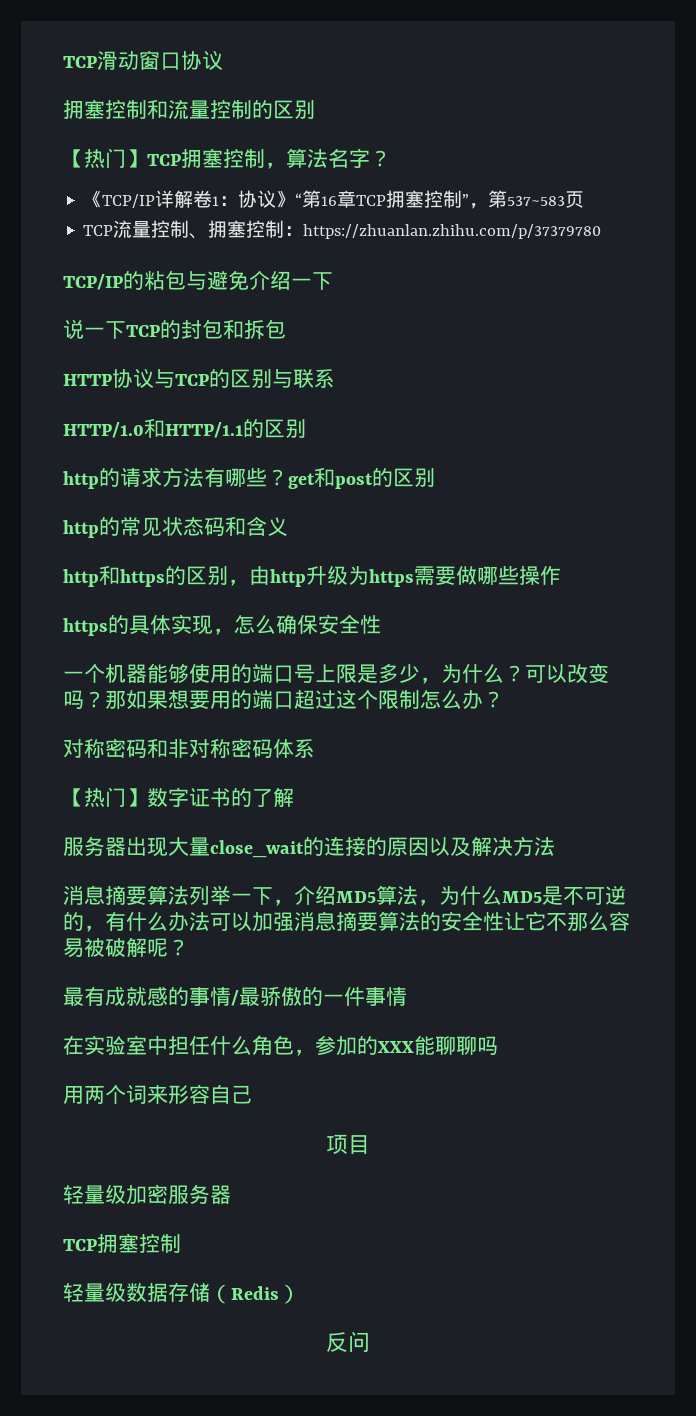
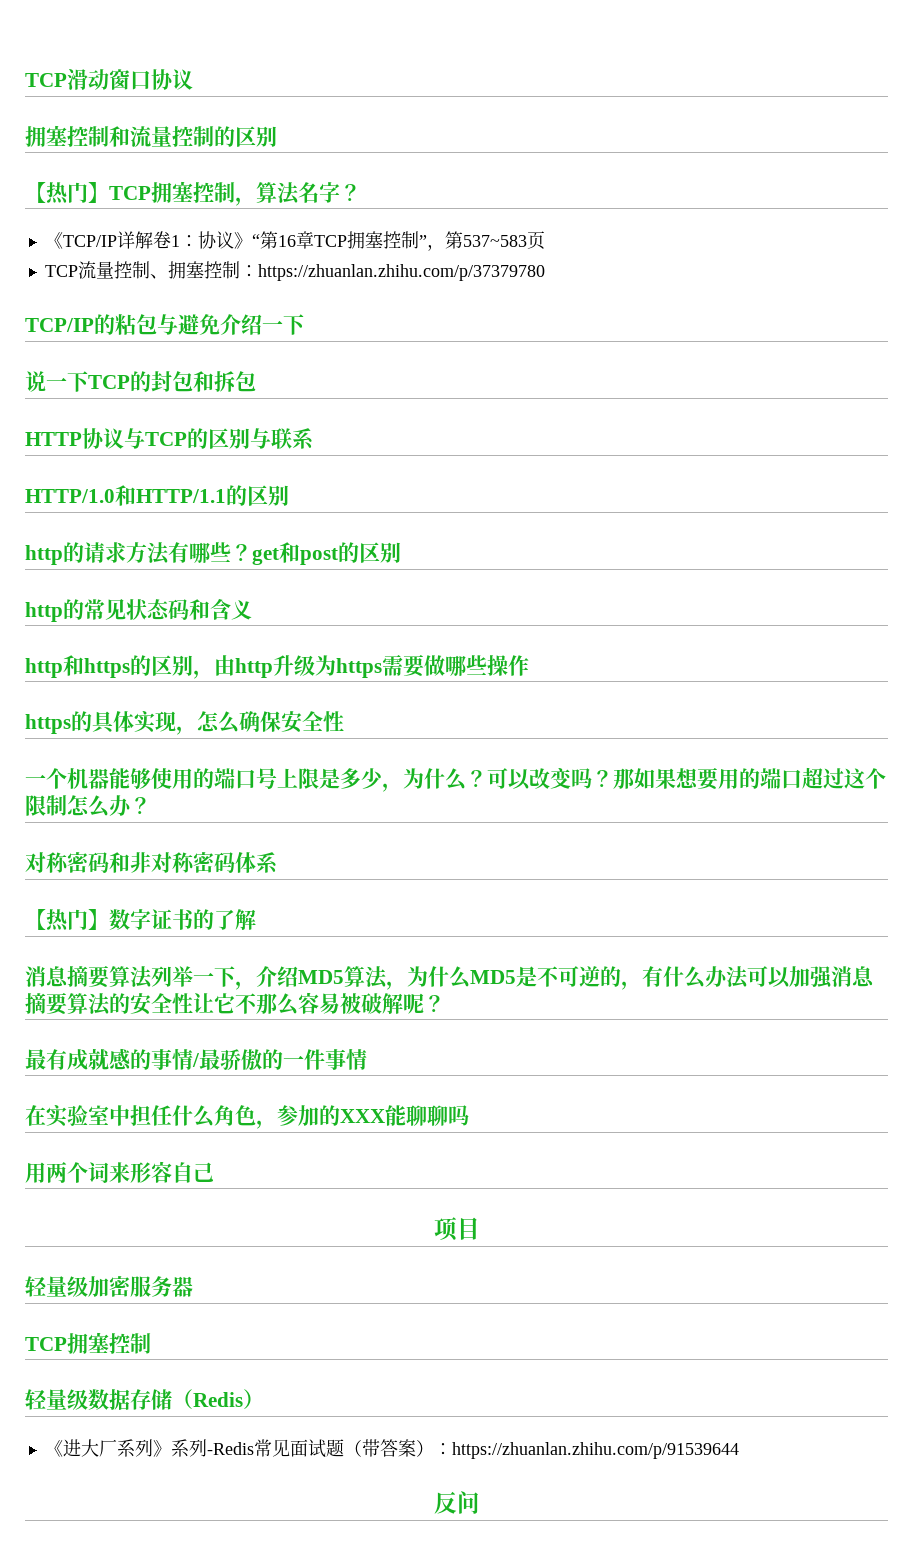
[63,836,555,858] // 服务器出现大量close_wait的连接的原因以及解决方法 -> (256, 919) none
(300, 1294) none -> [44,1439,739,1459] // 《进大厂系列》系列-Redis常见面试题（带答案）：https://zhuanlan.zhihu.com/p/91539644

